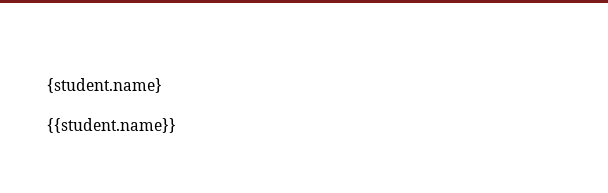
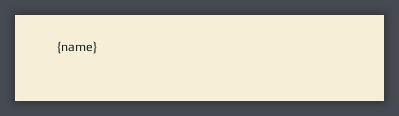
[47,78,162,93] [47,118,176,133] {student.name} // {{student.name}} -> [57,41,97,54] {name}

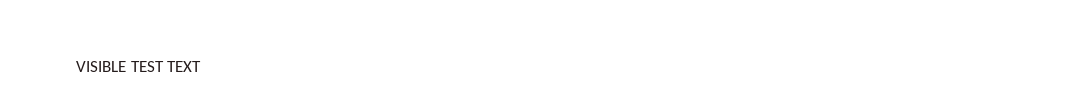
[57,41,97,54] {name} -> [76,61,202,72] VISIBLE TEST TEXT

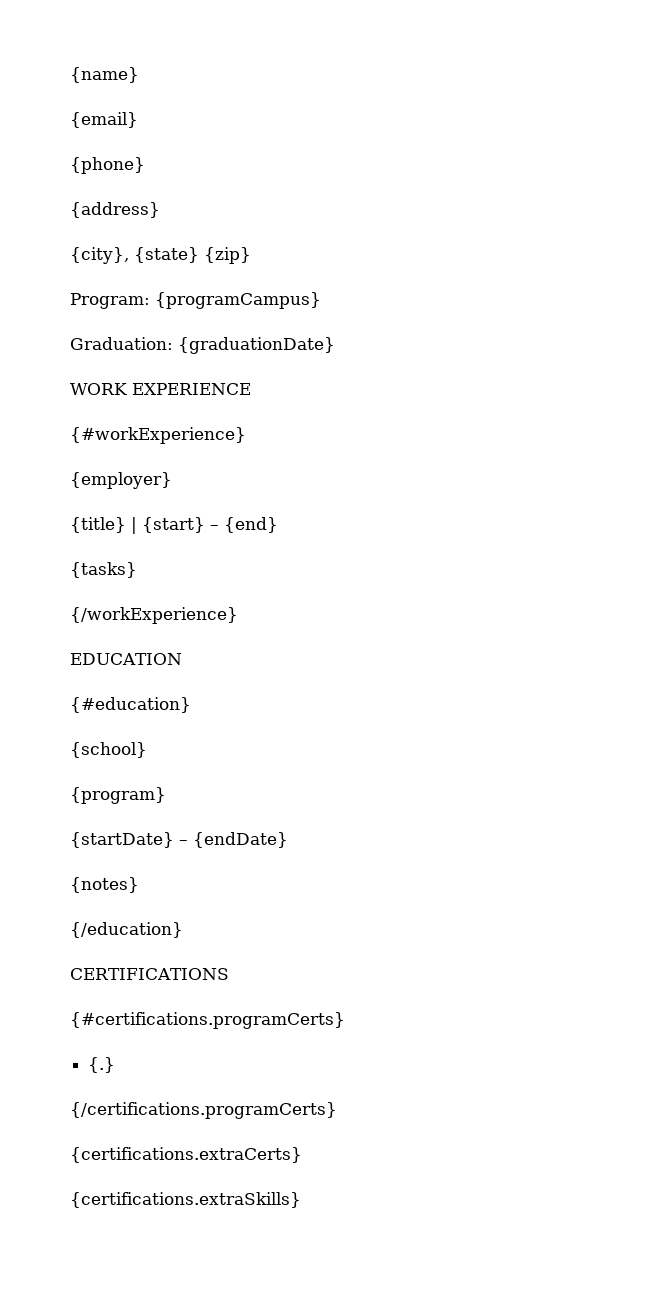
[76,61,202,72] VISIBLE TEST TEXT -> [70,67,139,83] [70,112,138,128] [70,157,145,174] [70,202,160,218] [70,247,251,264] [70,292,321,309] [70,337,335,354] [70,383,251,395] [70,427,246,444] [70,472,172,489] [70,517,278,534] [70,562,137,578] [70,607,238,624] [70,653,182,665] [70,697,191,713] [70,742,147,758] [70,787,166,804] [70,832,288,848] [70,877,139,893] [70,922,183,938] [70,968,229,980] [70,1012,345,1029] [88,1057,116,1073] [70,1102,337,1119] [70,1147,302,1163] [70,1192,301,1208] {name} // {email} // {phone} // {address} // {city}, {state} {zip} // Program: {programCampus} // Graduation: {graduationDate} // WORK EXPERIENCE // {#workExperience} // {employer} // {title} | {start} – {end} // {tasks} // {/workExperience} // EDUCATION // {#education} // {school} // {program} // {startDate} – {endDate} // {notes} // {/education} // CERTIFICATIONS // {#certifications.programCerts} // {.} // {/certifications.programCerts} // {certifications.extraCerts} // {certifications.extraSkills}

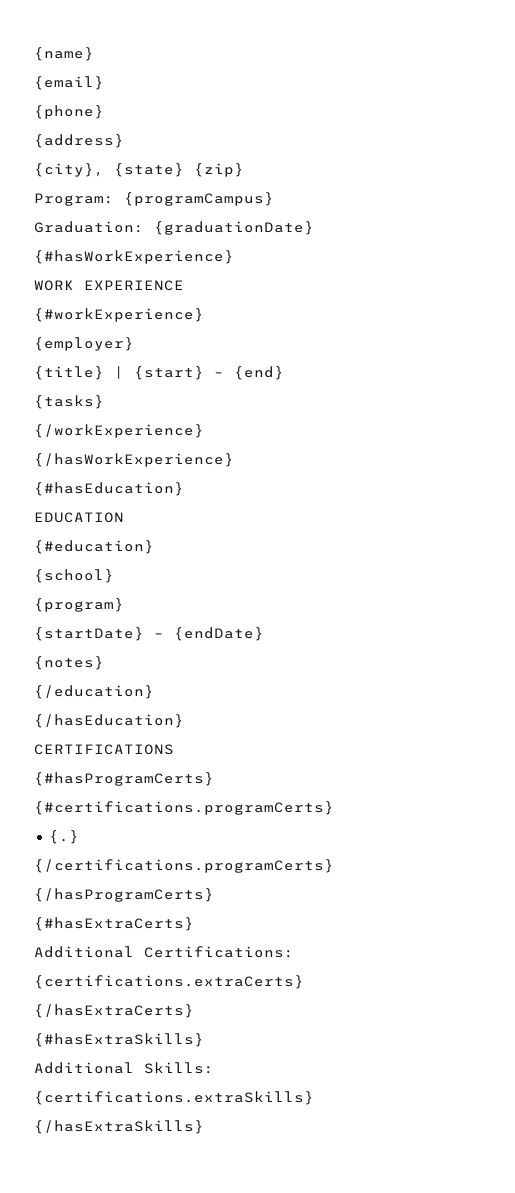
(335, 345) none -> [34,250,234,264] // {#hasWorkExperience}
(238, 615) none -> [34,453,234,467] [34,482,184,496] // {/hasWorkExperience} // {#hasEducation}
(183, 930) none -> [34,714,184,728] // {/hasEducation}
(229, 974) none -> [34,772,214,786] // {#hasProgramCerts}
[70,1147,302,1163] {certifications.extraCerts} -> [34,888,214,902] [34,917,194,931] [34,946,294,958] [34,975,304,989] [34,1004,194,1018] [34,1033,204,1047] [34,1062,214,1074] {/hasProgramCerts} // {#hasExtraCerts} // Additional Certifications: // {certifications.extraCerts} // {/hasExtraCerts} // {#hasExtraSkills} // Additional Skills:
(301, 1200) none -> [34,1120,204,1134] // {/hasExtraSkills}

